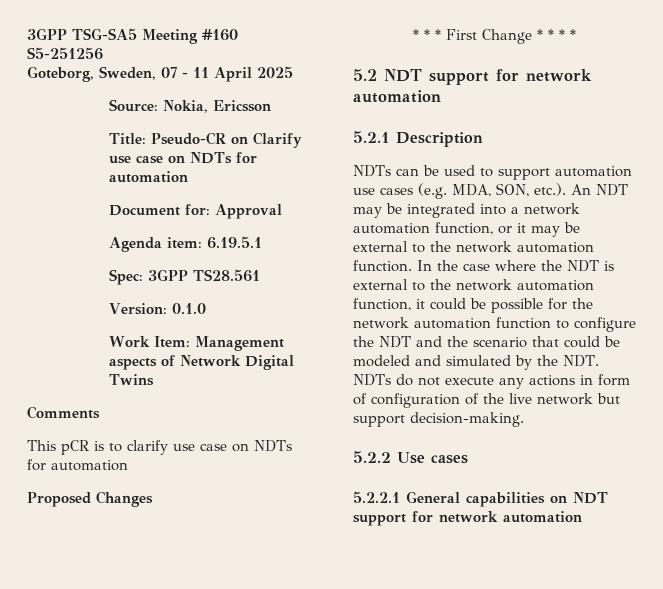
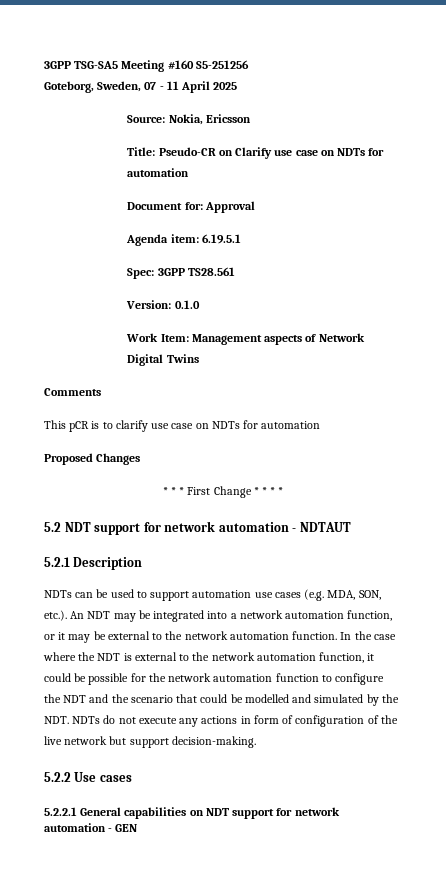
(441, 96) none -> [292,522,351,532] - NDTAUT
[353,355,410,367] modeled -> [244,694,289,703] modelled
(582, 517) none -> [108,824,138,832] - GEN

